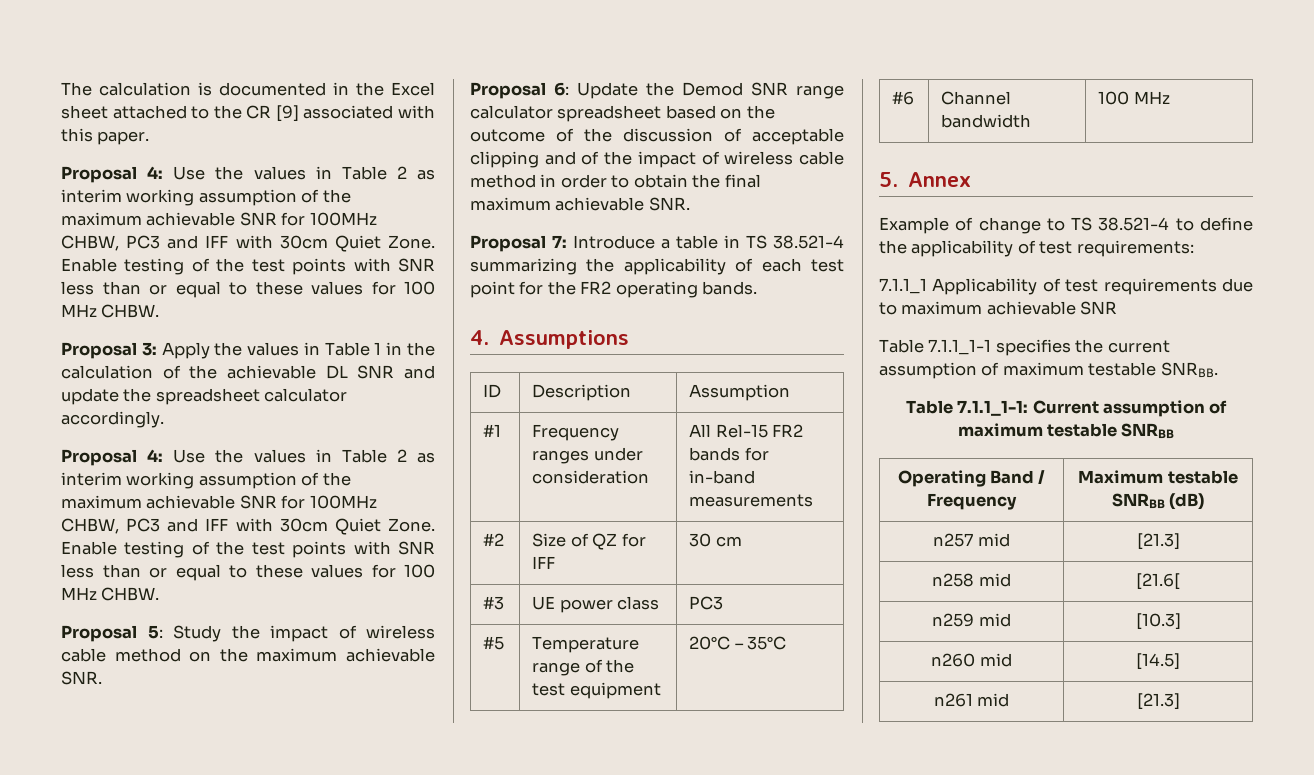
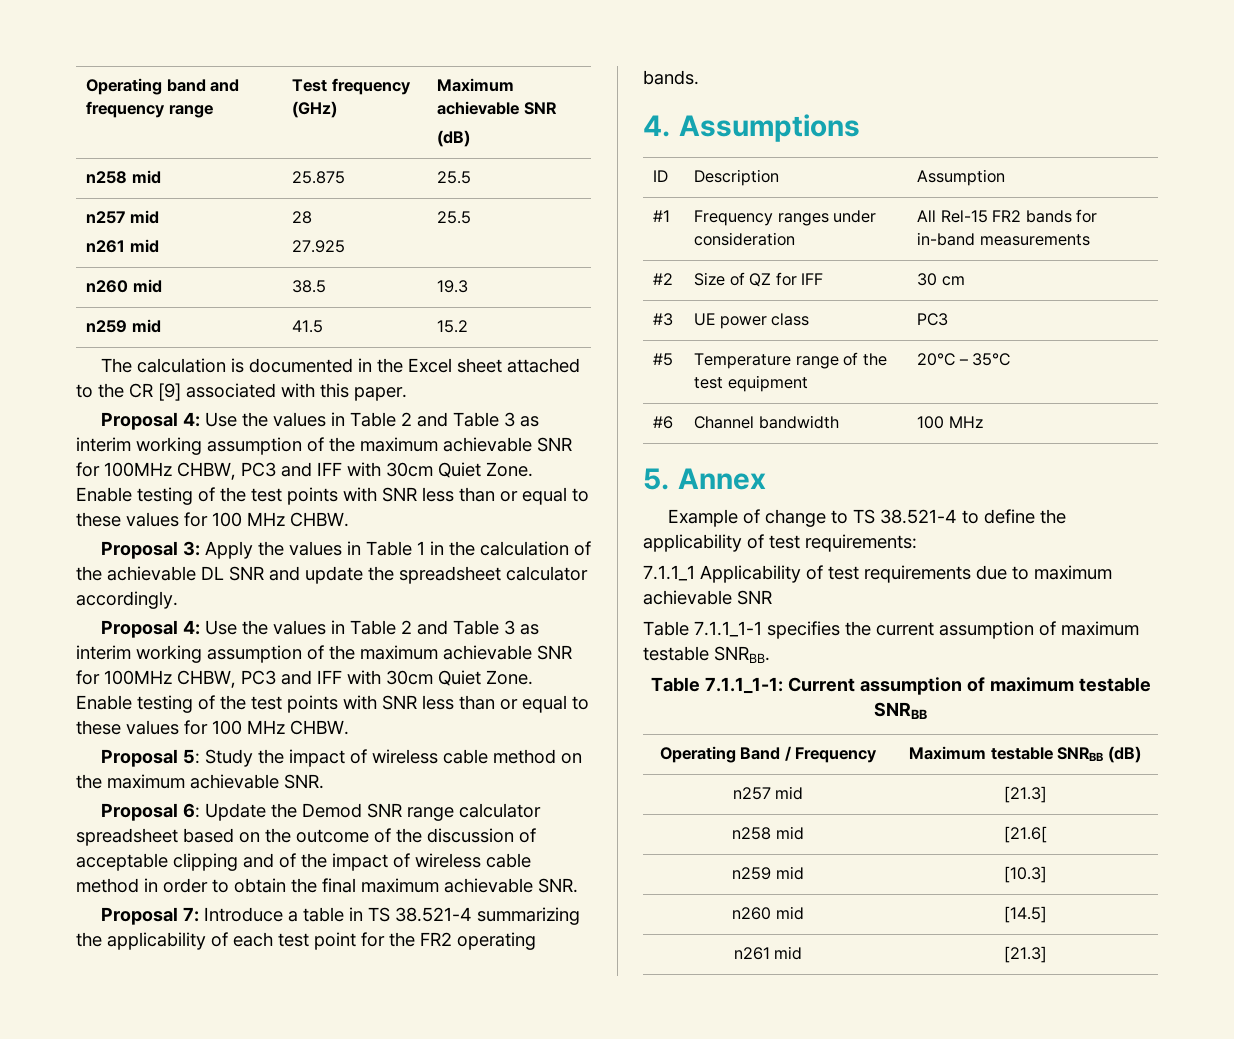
(61, 89) none -> [86,78,240,95] [86,101,213,118] [292,78,411,95] [292,101,338,118] [437,78,515,92] [437,101,557,115] [437,130,471,147] [86,170,161,184] [292,171,346,184] [437,171,472,184] [86,210,159,224] [86,239,159,253] [292,211,313,224] [292,240,346,253] [437,211,472,224] [86,279,162,293] [292,280,327,293] [437,280,469,293] [86,319,161,333] [292,320,324,333] [437,320,469,333] Operating band and frequency range | Test frequency (GHz) | Maximum achievable SNR // (dB) // n258 mid | 25.875 | 25.5 // n257 mid // n261 mid | 28 // 27.925 | 25.5 // n260 mid | 38.5 | 19.3 // n259 mid | 41.5 | 15.2 //
(407, 172) none -> [416,412,515,427] and Table 3
(407, 455) none -> [416,620,515,635] and Table 3

